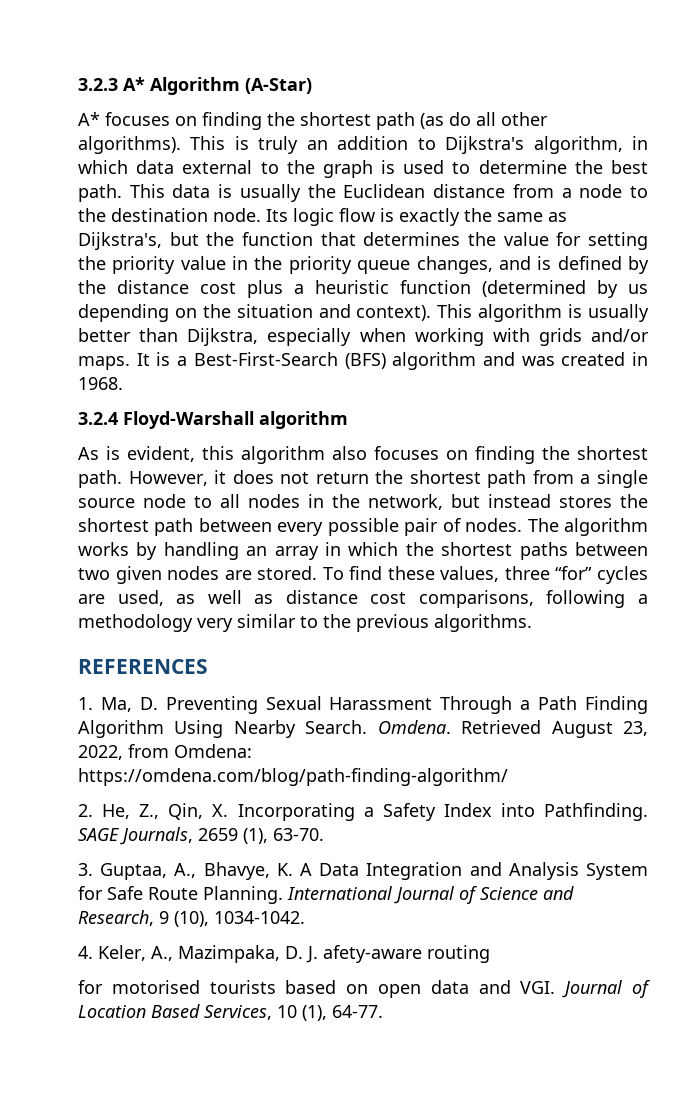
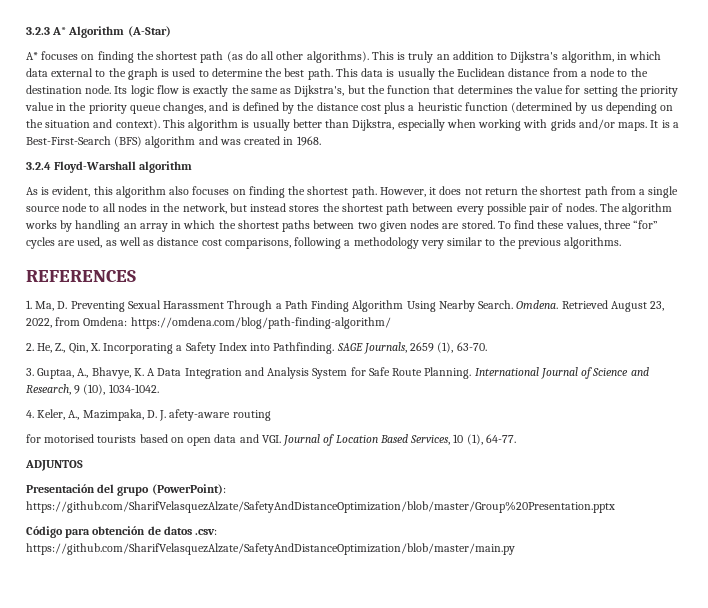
(383, 1011) none -> [25,460,83,471] [26,484,226,496] [26,501,615,513] [26,526,218,538] [26,543,515,555] // ADJUNTOS // Presentación del grupo (PowerPoint): https://github.com/SharifVelasquezAlzate/SafetyAndDistanceOptimization/blob/master/Group%20Presentation.pptx // Código para obtención de datos .csv: https://github.com/SharifVelasquezAlzate/SafetyAndDistanceOptimization/blob/master/main.py

